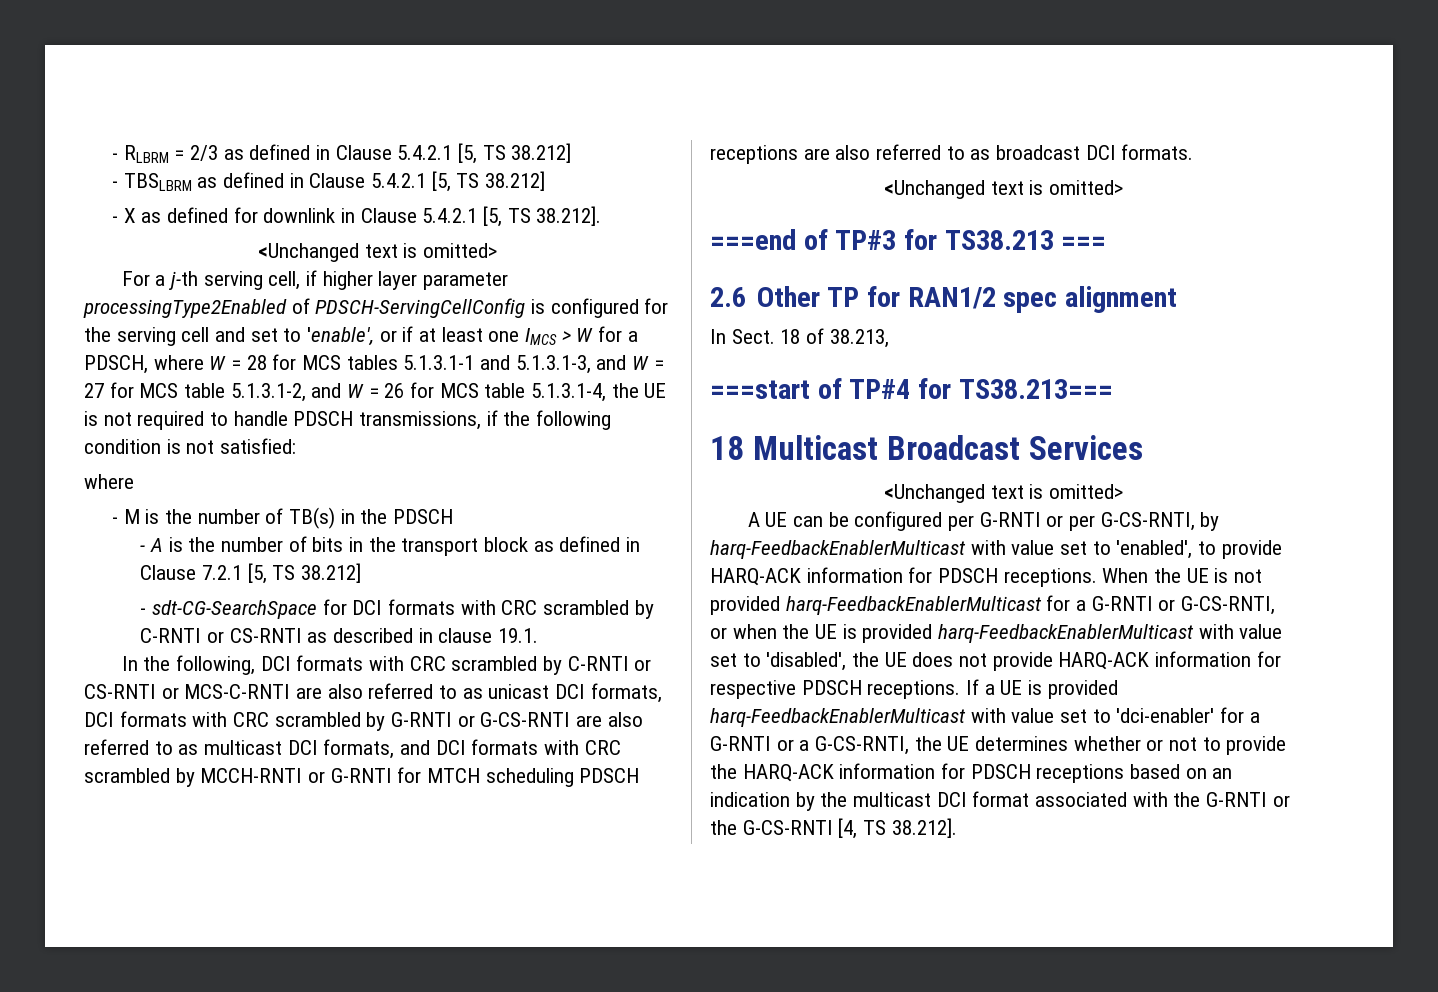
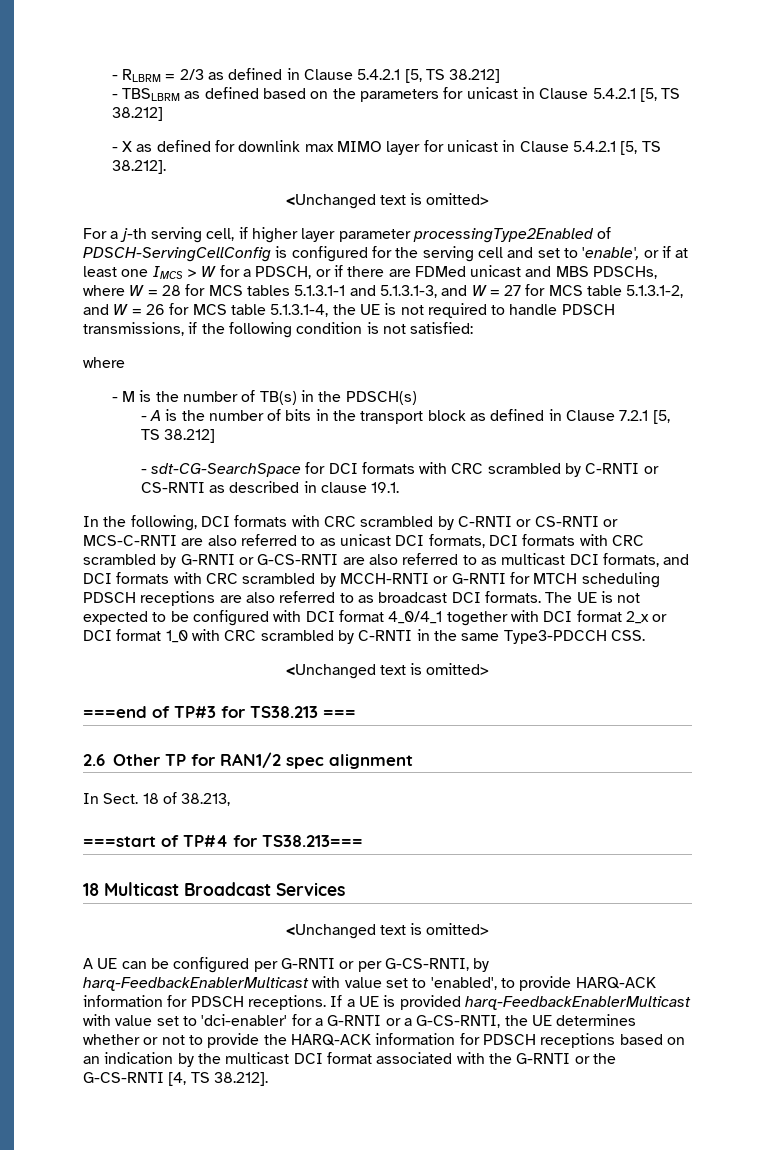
(285, 180) none -> [263,87,518,102] based on the parameters for unicast
(336, 215) none -> [304,140,498,155] max MIMO layer for unicast
(148, 364) none -> [315,265,658,279] or if there are FDMed unicast and MBS PDSCHs,
[393,509,454,524] PDSCH -> [345,391,417,405] PDSCH(s)
(1194, 152) none -> [545,591,641,603] [83,610,668,626] [83,629,645,644] The UE is not expected to be configured with DCI format 4_0/4_1 together with DCI format 2_x or DCI format 1_0 with CRC scrambled by C-RNTI in the same Type3-PDCCH CSS.
[1102,568,1263,583] [710,595,1276,615] [710,624,1283,643] [710,651,1281,671] [710,680,961,699] When the UE is not provided harq-FeedbackEnablerMulticast for a G-RNTI or G-CS-RNTI, or when the UE is provided harq-FeedbackEnablerMulticast with value set to 'disabled', the UE does not provide HARQ-ACK information for respective PDSCH receptions. -> (326, 1002) none

